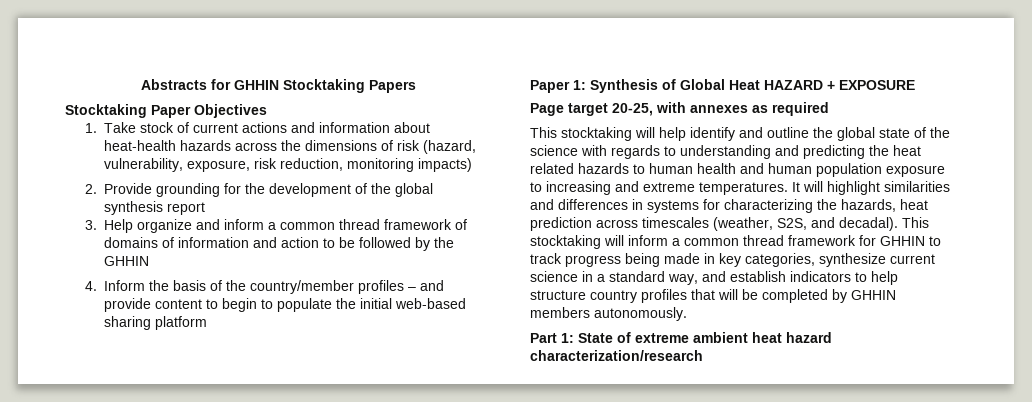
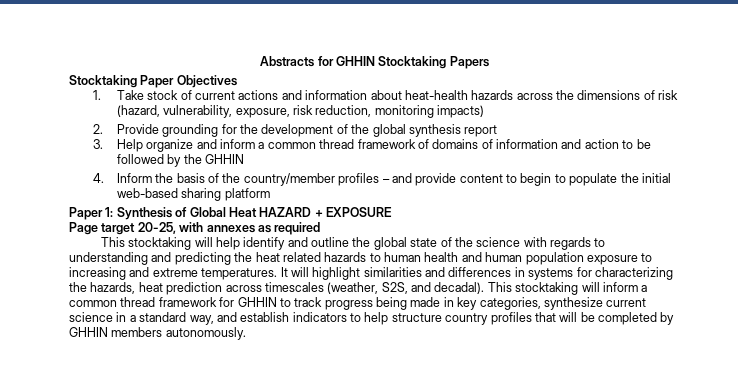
[530,332,832,343] [530,350,703,361] // Part 1: State of extreme ambient heat hazard characterization/research -> (246, 333) none

